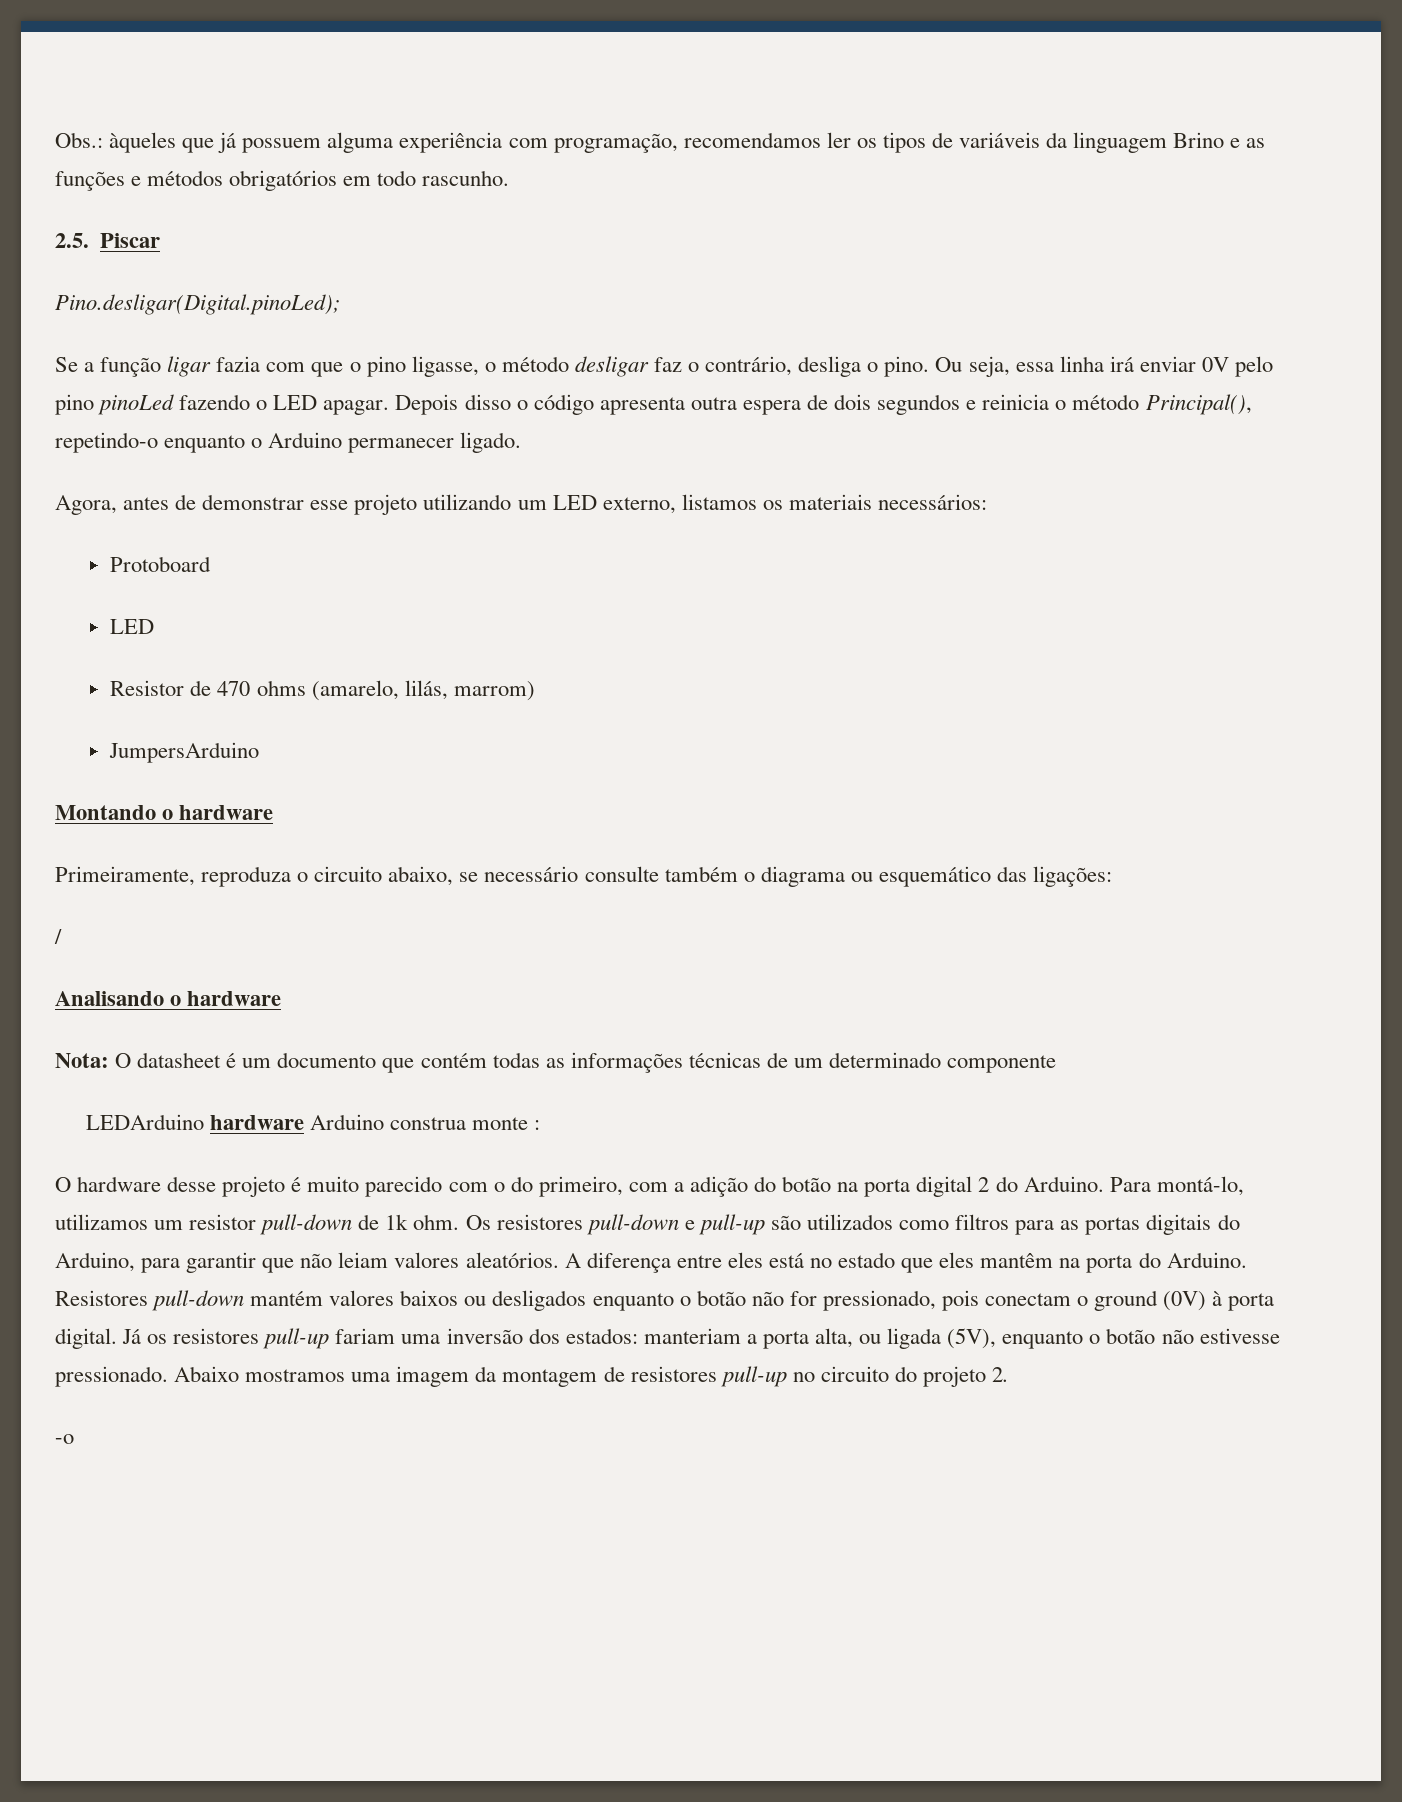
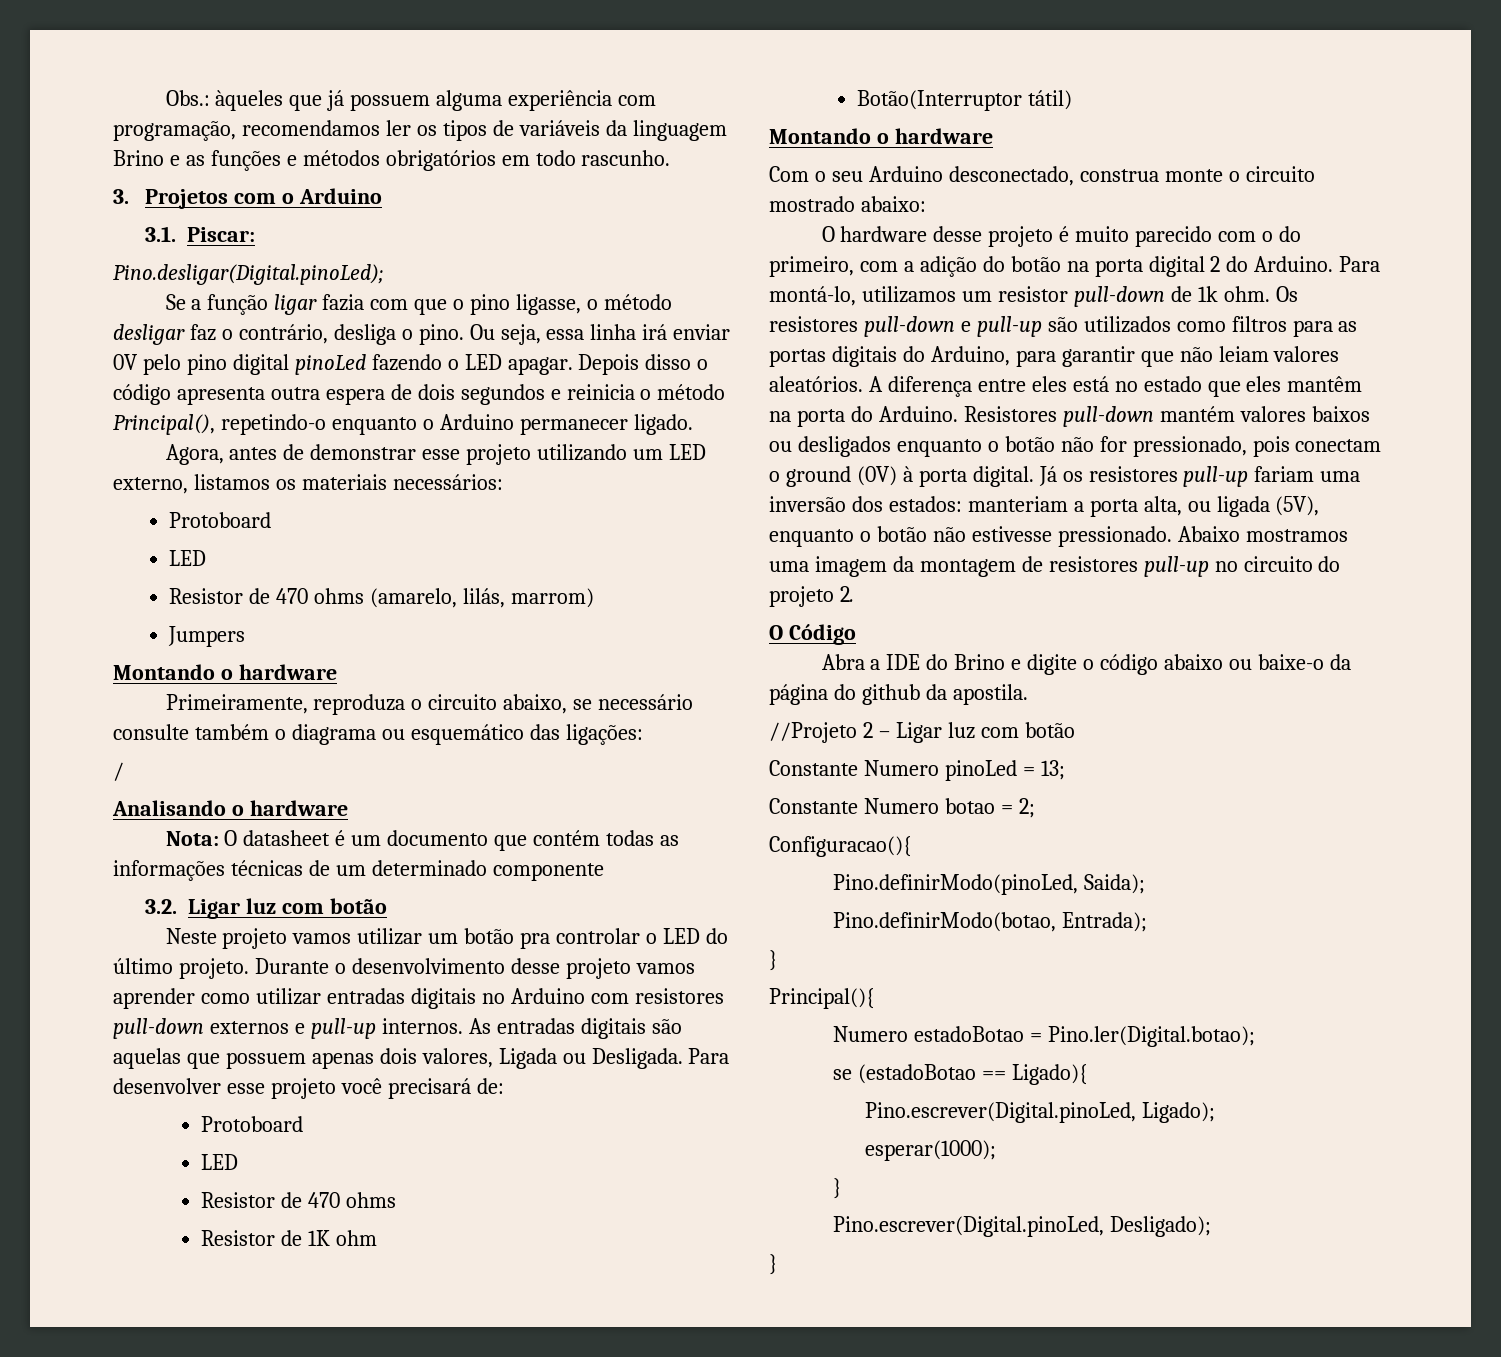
[55,233,161,248] 2.5. Piscar -> [113,188,382,209] [145,226,256,242] 3. Projetos com o Arduino // 3.1. Piscar:
(94, 404) none -> [232,354,289,375] digital
[109,742,260,763] JumpersArduino -> [168,626,246,647] Jumpers
[85,1114,540,1130] LEDArduino hardware Arduino construa monte : -> [145,898,387,919] [165,928,728,949] [113,958,695,979] [113,988,724,1009] [113,1018,682,1039] [113,1048,730,1069] [113,1078,504,1099] [201,1116,304,1132] [201,1154,239,1170] [201,1192,397,1208] [201,1230,378,1246] [857,90,1073,111] [769,128,993,144] [769,166,1315,186] [769,196,926,212] 3.2. Ligar luz com botão // Neste projeto vamos utilizar um botão pra controlar o LED do último projeto. Durante o desenvolvimento desse projeto vamos aprender como utilizar entradas digitais no Arduino com resistores pull-down externos e pull-up internos. As entradas digitais são aquelas que possuem apenas dois valores, Ligada ou Desligada. Para desenvolver esse projeto você precisará de: // Protoboard // LED // Resistor de 470 ohms // Resistor de 1K ohm // Botão(Interruptor tátil) // Montando o hardware // Com o seu Arduino desconectado, construa monte o circuito mostrado abaixo:
[55,1434,74,1444] -o -> [769,624,856,645] [821,654,1351,675] [769,684,1028,705] [769,722,1075,743] [769,760,1065,781] [769,798,1035,818] [769,836,912,857] [833,874,1146,895] [833,912,1148,932] [769,950,778,971] [769,988,875,1009] [833,1026,1256,1047] [833,1064,1089,1085] [865,1102,1216,1123] [865,1140,997,1161] [833,1178,843,1199] [833,1216,1212,1237] [769,1254,778,1275] O Código // Abra a IDE do Brino e digite o código abaixo ou baixe-o da página do github da apostila. // //Projeto 2 – Ligar luz com botão // Constante Numero pinoLed = 13; // Constante Numero botao = 2; // Configuracao(){ // Pino.definirModo(pinoLed, Saida); // Pino.definirModo(botao, Entrada); // } // Principal(){ // Numero estadoBotao = Pino.ler(Digital.botao); // se (estadoBotao == Ligado){ // Pino.escrever(Digital.pinoLed, Ligado); // esperar(1000); // } // Pino.escrever(Digital.pinoLed, Desligado); // }

